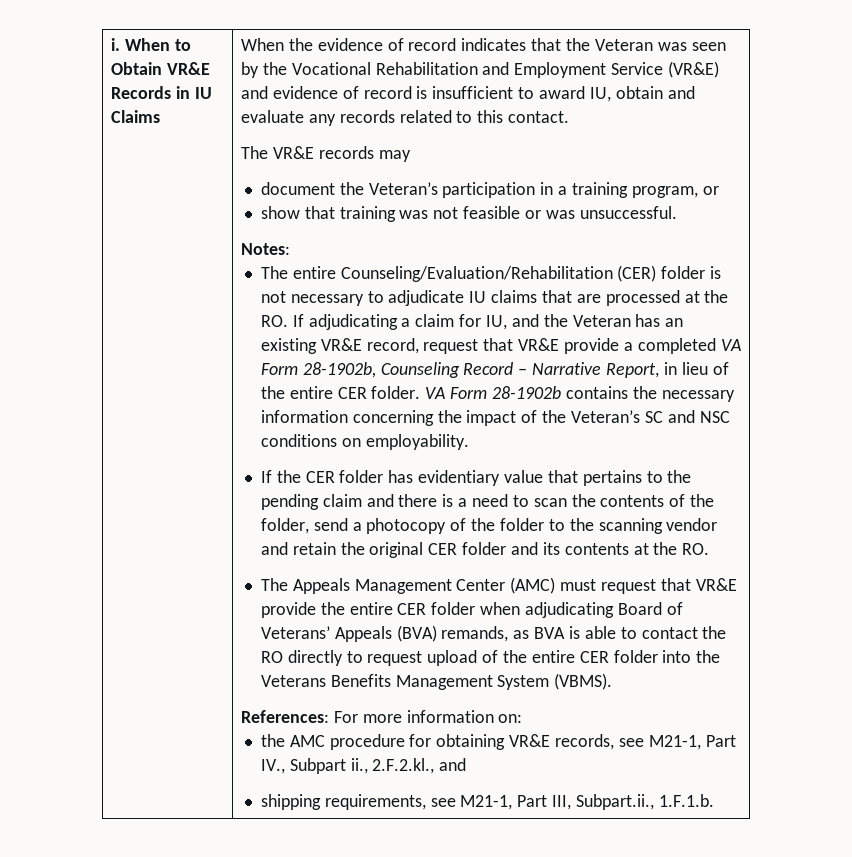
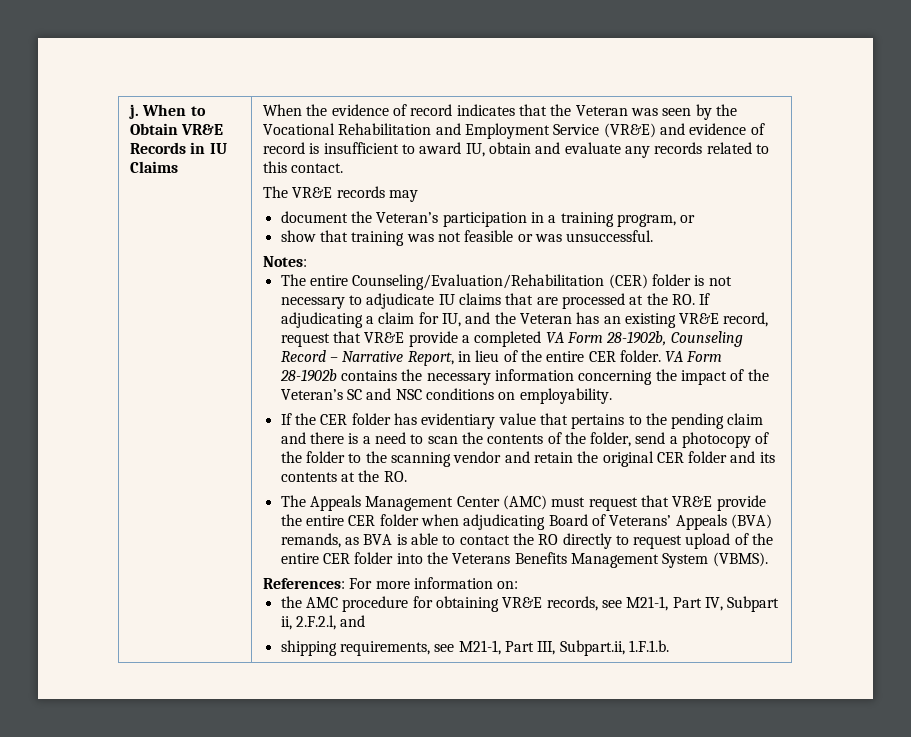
[111,38,121,51] i. -> [129,104,140,119] j.
[260,758,435,774] IV., Subpart ii., 2.F.2.kl., -> [704,596,780,612] [280,615,336,630] IV, Subpart ii, 2.F.2.l,
[576,794,655,810] Subpart.ii., -> [559,640,625,656] Subpart.ii,

